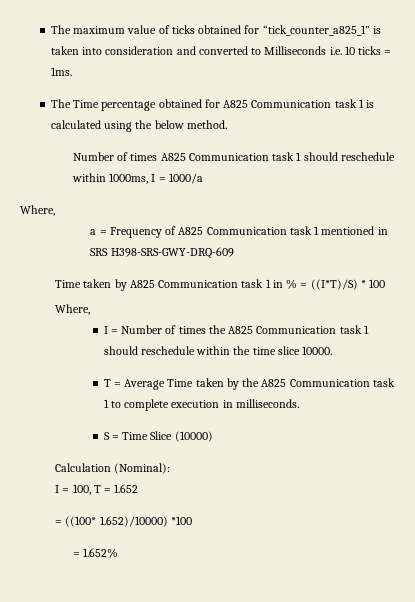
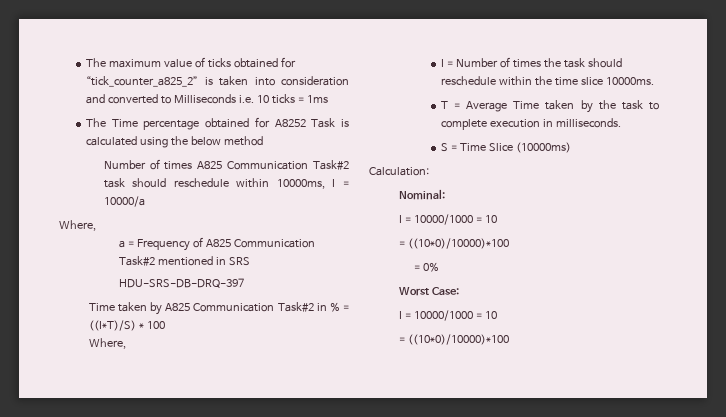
[262,25,370,36] “tick_counter_a825_1” -> [86,76,199,87] “tick_counter_a825_2”
[50,67,72,76] 1ms. -> [306,95,328,103] 1ms
[223,99,364,108] A825 Communication task 1 -> [274,118,336,128] A8252 Task
[186,120,227,129] method. -> [223,136,263,146] method
[272,152,395,161] [71,173,203,184] task 1 should reschedule within 1000ms, I = 1000/a -> [313,160,349,170] [103,178,349,189] [103,196,145,207] Task#2 task should reschedule within 10000ms, I = 10000/a
[289,226,320,235] task 1 -> [118,256,155,266] Task#2
[110,247,234,259] H398-SRS-GWY-DRQ-609 -> [118,278,244,288] // HDU-SRS-DB-DRQ-397
[241,279,271,288] task 1 -> [277,302,314,312] Task#2
[228,325,369,334] A825 Communication task 1 -> [563,58,585,68] task
[302,346,333,355] 10000. -> [605,77,654,85] 10000ms.
[261,378,395,387] [103,399,109,408] A825 Communication task 1 -> [621,100,643,110] task
[174,431,213,442] [55,463,171,474] [55,484,139,495] [55,516,192,527] [72,548,119,558] (10000) // Calculation (Nominal): // I = 100, T = 1.652 // = ((100* 1.652)/10000) *100 // = 1.652% -> [515,142,571,153] [369,167,429,176] [398,189,445,200] [398,214,497,225] [398,238,509,249] [413,262,439,272] [398,287,459,296] [398,310,497,321] [398,334,509,345] (10000ms) // Calculation: // Nominal: // I = 10000/1000 = 10 // = ((10*0)/10000)*100 // = 0% // Worst Case: // I = 10000/1000 = 10 // = ((10*0)/10000)*100

